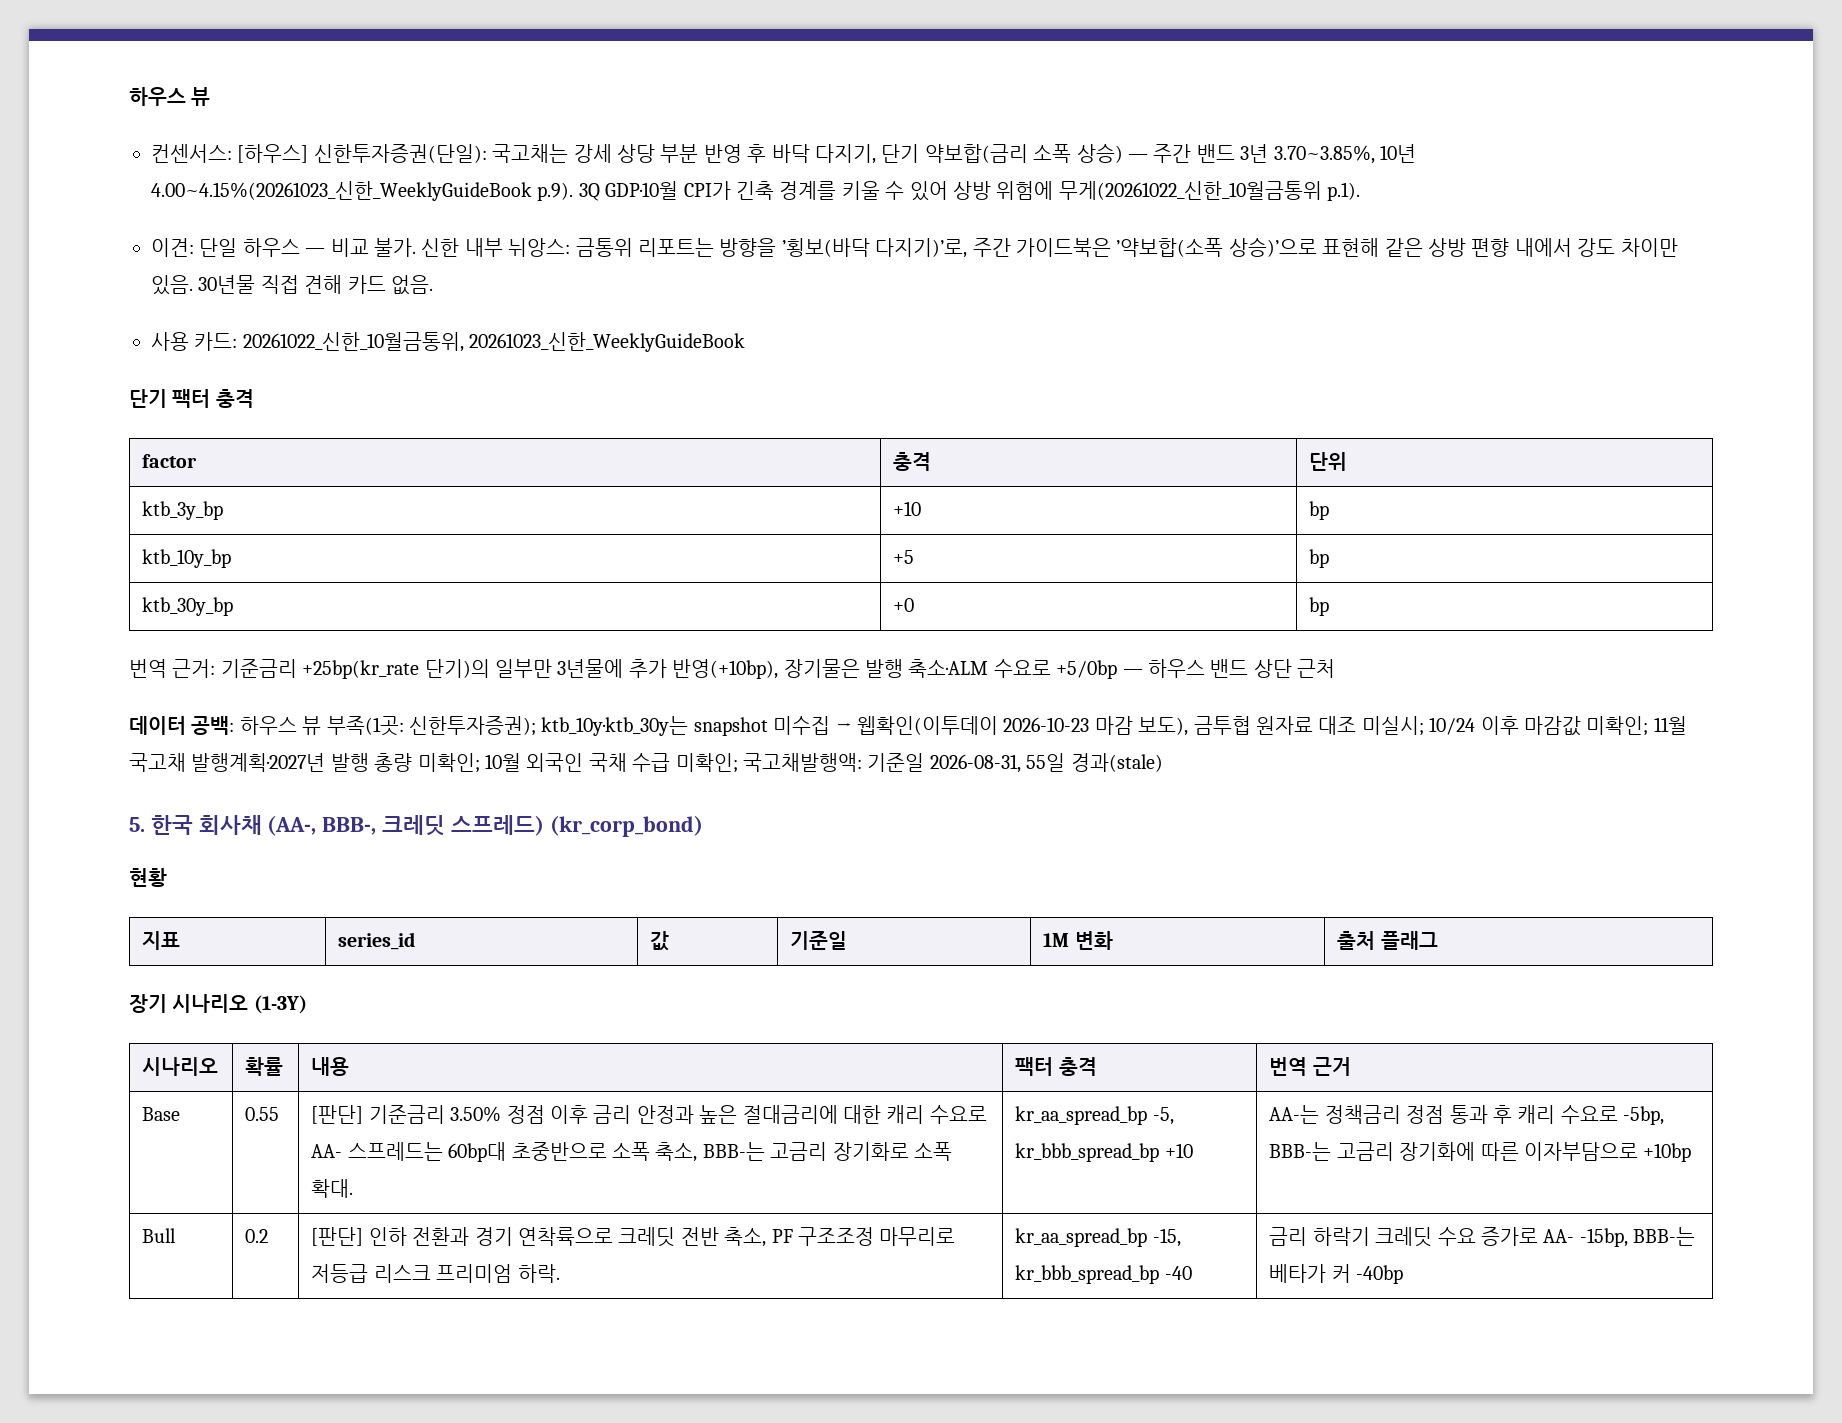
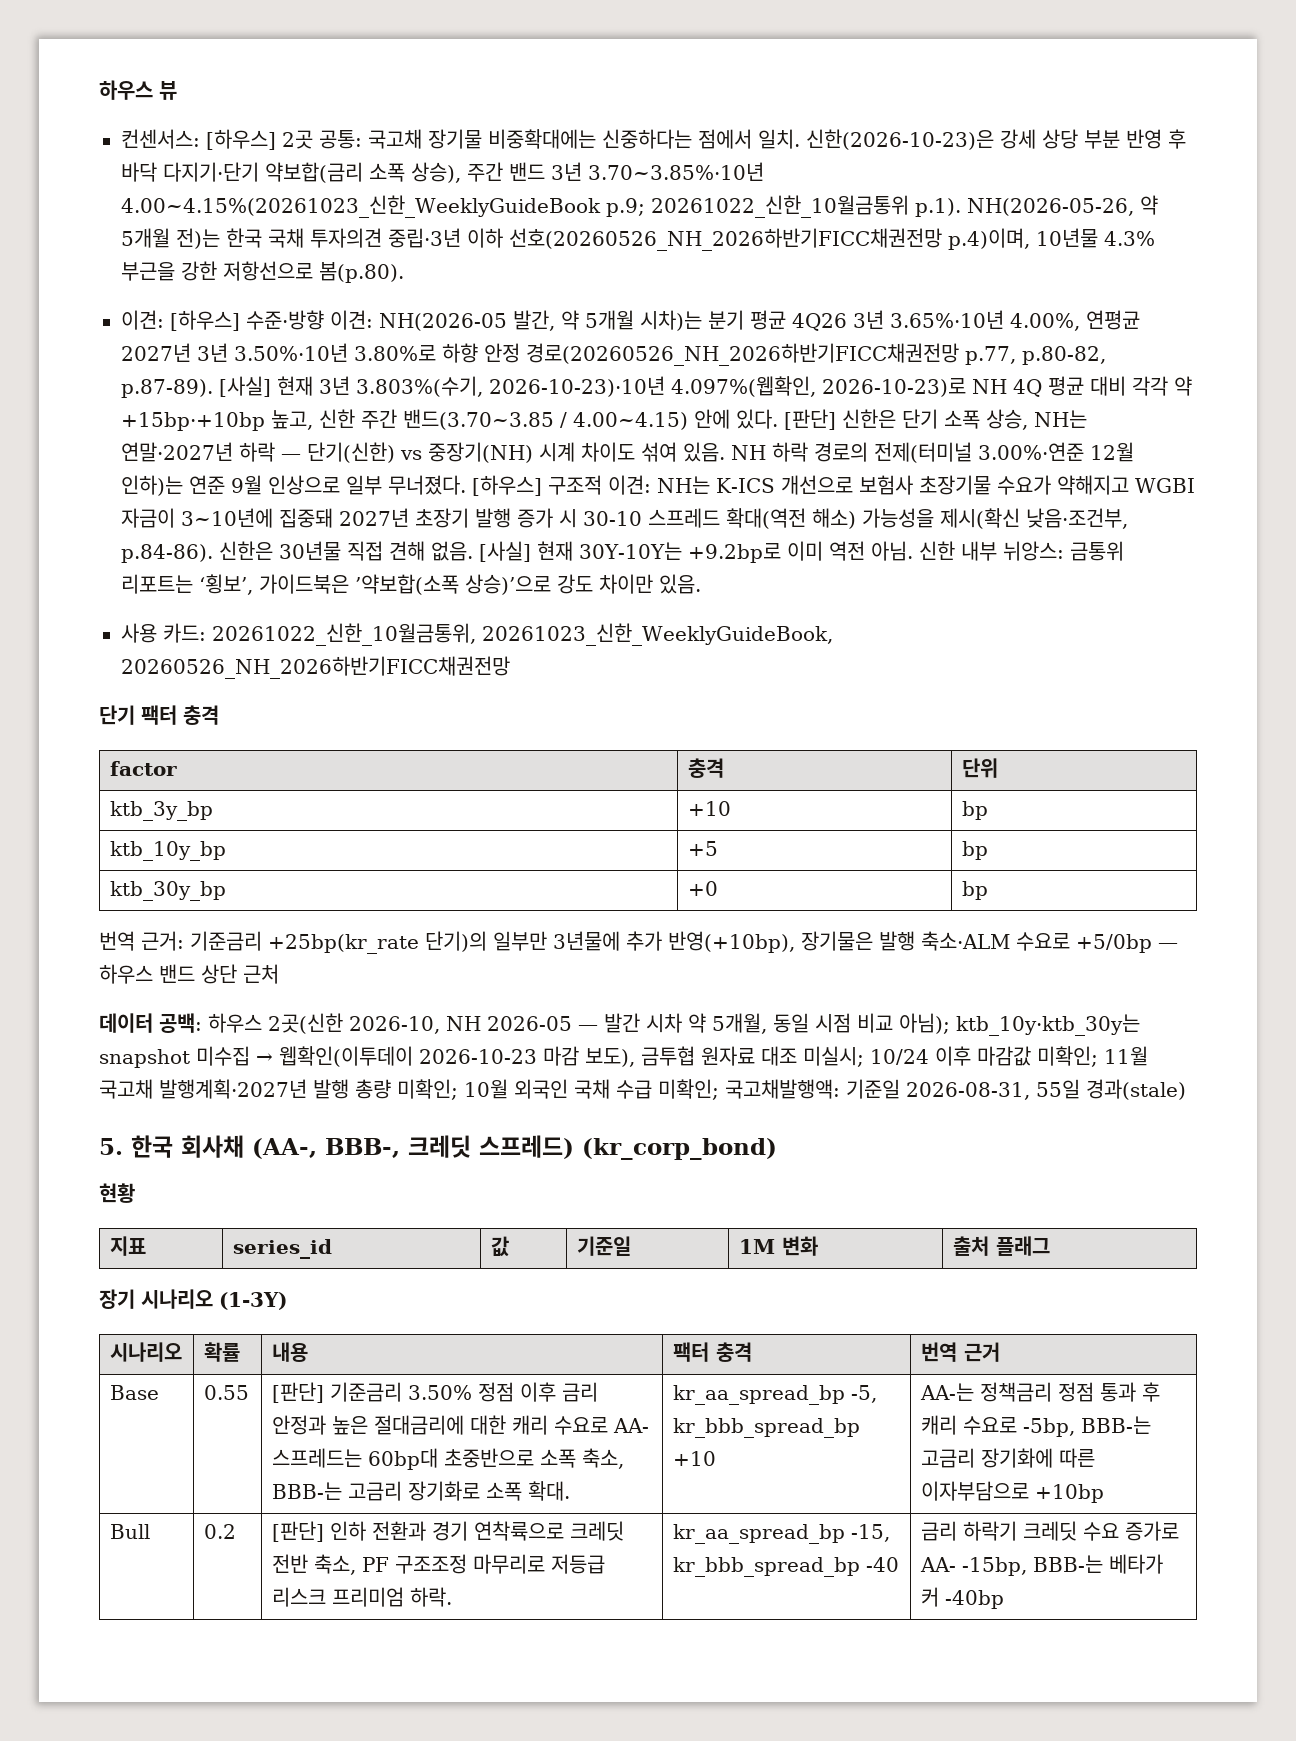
[313,144,569,163] 신한투자증권(단일): 국고채는 -> [282,129,994,150] 2곳 공통: 국고채 장기물 비중확대에는 신중하다는 점에서 일치. 신한(2026-10-23)은
[814,143,1417,164] [151,181,1361,201] [151,238,416,257] 다지기, 단기 약보합(금리 소폭 상승) — 주간 밴드 3년 3.70~3.85%, 10년 4.00~4.15%(20261023_신한_WeeklyGuideBook p.9). 3Q GDP·10월 CPI가 긴축 경계를 키울 수 있어 상방 위험에 무게(20261022_신한_10월금통위 p.1). // 이견: 단일 하우스 — 비교 불가. -> [163,162,764,183] [121,195,1158,218] [121,228,1155,251] [121,261,404,283] [121,310,1140,331] [121,343,1106,366] [121,376,1192,398] [121,409,1087,431] [121,442,1134,463] [121,475,1195,496] [121,508,1128,529] [121,541,913,563] 다지기·단기 약보합(금리 소폭 상승), 주간 밴드 3년 3.70~3.85%·10년 4.00~4.15%(20261023_신한_WeeklyGuideBook p.9; 20261022_신한_10월금통위 p.1). NH(2026-05-26, 약 5개월 전)는 한국 국채 투자의견 중립·3년 이하 선호(20260526_NH_2026하반기FICC채권전망 p.4)이며, 10년물 4.3% 부근을 강한 저항선으로 봄(p.80). // 이견: [하우스] 수준·방향 이견: NH(2026-05 발간, 약 5개월 시차)는 분기 평균 4Q26 3년 3.65%·10년 4.00%, 연평균 2027년 3년 3.50%·10년 3.80%로 하향 안정 경로(20260526_NH_2026하반기FICC채권전망 p.77, p.80-82, p.87-89). [사실] 현재 3년 3.803%(수기, 2026-10-23)·10년 4.097%(웹확인, 2026-10-23)로 NH 4Q 평균 대비 각각 약 +15bp·+10bp 높고, 신한 주간 밴드(3.70~3.85 / 4.00~4.15) 안에 있다. [판단] 신한은 단기 소폭 상승, NH는 연말·2027년 하락 — 단기(신한) vs 중장기(NH) 시계 차이도 섞여 있음. NH 하락 경로의 전제(터미널 3.00%·연준 12월 인하)는 연준 9월 인상으로 일부 무너졌다. [하우스] 구조적 이견: NH는 K-ICS 개선으로 보험사 초장기물 수요가 약해지고 WGBI 자금이 3~10년에 집중돼 2027년 초장기 발행 증가 시 30-10 스프레드 확대(역전 해소) 가능성을 제시(확신 낮음·조건부, p.84-86). 신한은 30년물 직접 견해 없음. [사실] 현재 30Y-10Y는 +9.2bp로 이미 역전 아님.
[719,237,1678,258] [151,275,433,295] 방향을 ’횡보(바닥 다지기)’로, 주간 가이드북은 ’약보합(소폭 상승)’으로 표현해 같은 상방 편향 내에서 강도 차이만 있음. 30년물 직접 견해 카드 없음. -> [199,574,701,595] ‘횡보’, 가이드북은 ’약보합(소폭 상승)’으로 강도 차이만 있음.
[469,332,746,352] 20261023_신한_WeeklyGuideBook -> [482,623,833,646] [121,656,510,679] 20261023_신한_WeeklyGuideBook, 20260526_NH_2026하반기FICC채권전망
[302,716,536,736] 뷰 부족(1곳: 신한투자증권); -> [268,1013,950,1034] 2곳(신한 2026-10, NH 2026-05 — 발간 시차 약 5개월, 동일 시점 비교 아님);

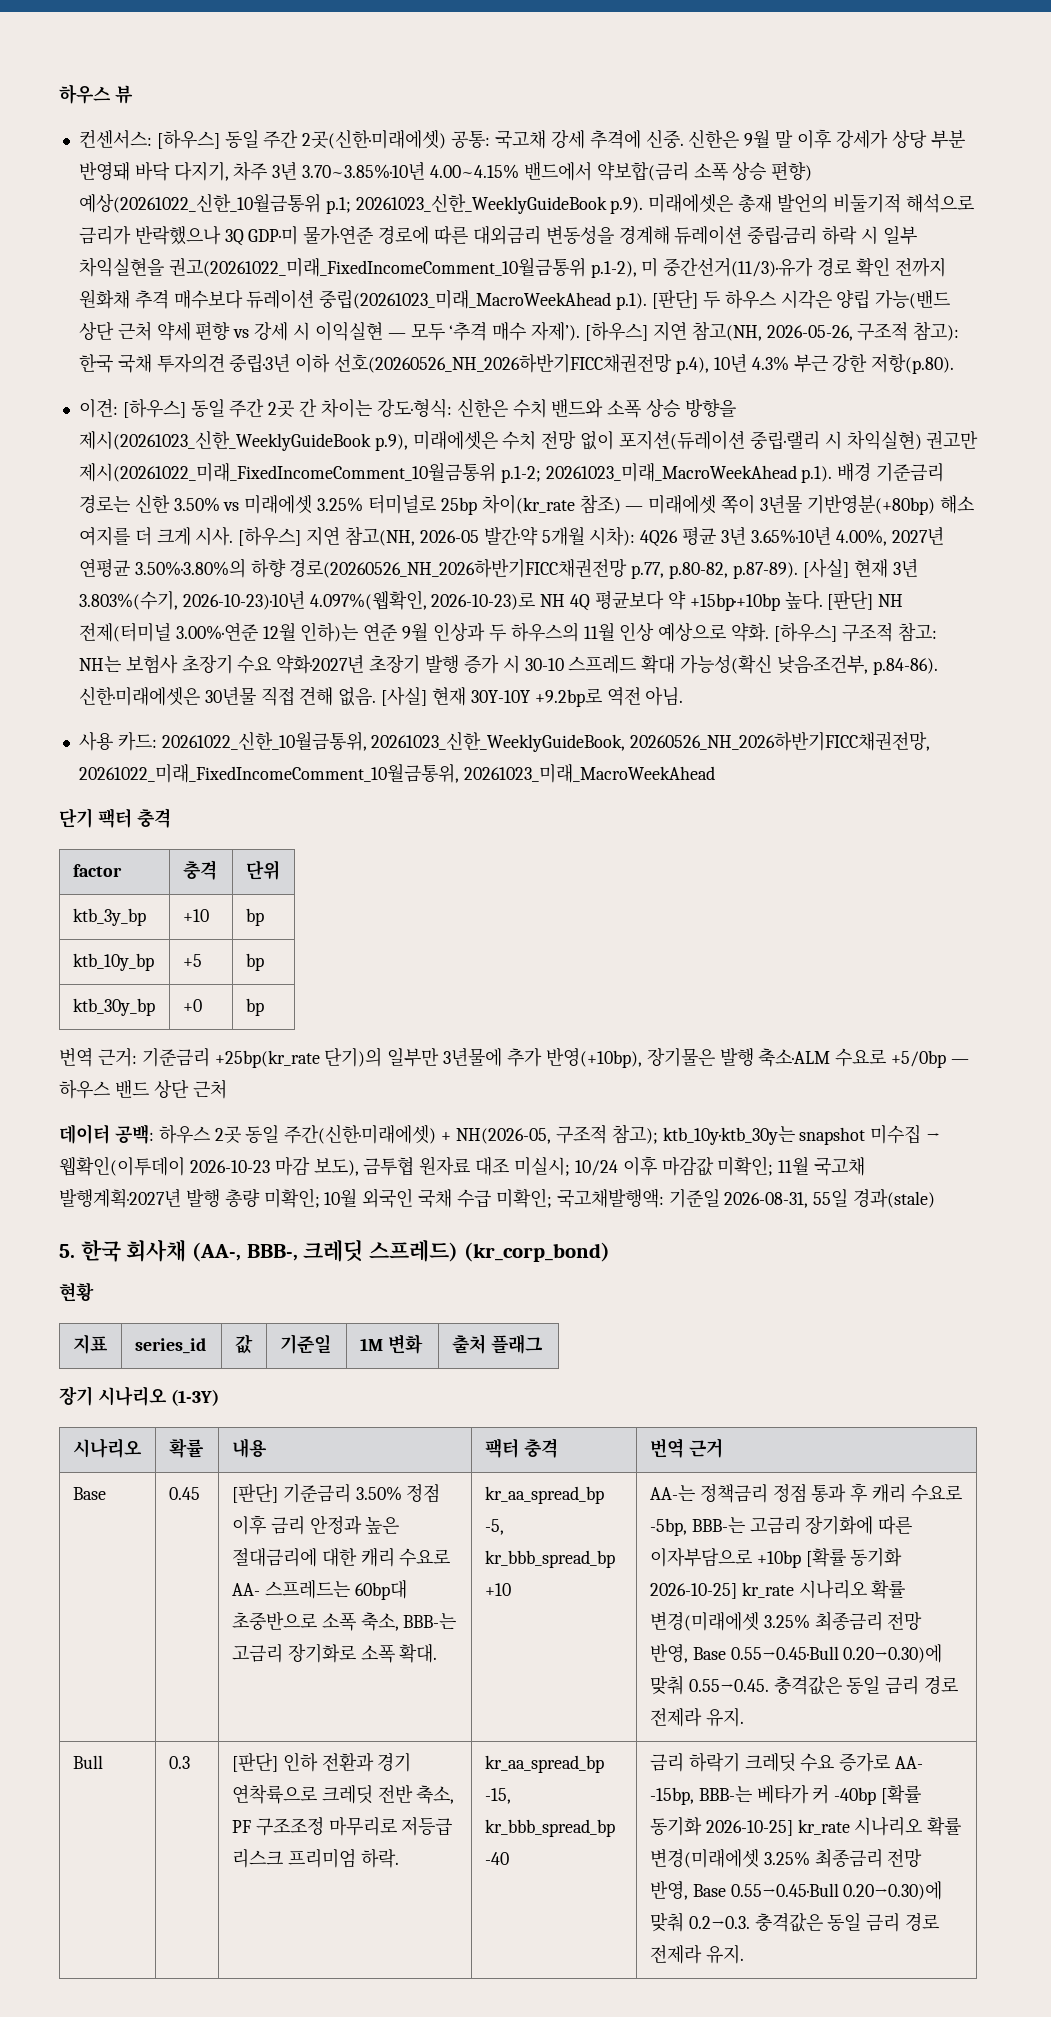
[282,129,1186,150] [121,162,764,183] [121,195,1158,218] [121,228,220,249] 2곳 공통: 국고채 장기물 비중확대에는 신중하다는 점에서 일치. 신한(2026-10-23)은 강세 상당 부분 반영 후 바닥 다지기·단기 약보합(금리 소폭 상승), 주간 밴드 3년 3.70~3.85%·10년 4.00~4.15%(20261023_신한_WeeklyGuideBook p.9; 20261022_신한_10월금통위 p.1). NH(2026-05-26, 약 5개월 전)는 -> [224,129,965,149] [78,161,813,181] [78,193,974,214] [78,225,917,246] [78,257,946,278] [78,289,951,310] [78,321,960,341] 동일 주간 2곳(신한·미래에셋) 공통: 국고채 강세 추격에 신중. 신한은 9월 말 이후 강세가 상당 부분 반영돼 바닥 다지기, 차주 3년 3.70~3.85%·10년 4.00~4.15% 밴드에서 약보합(금리 소폭 상승 편향) 예상(20261022_신한_10월금통위 p.1; 20261023_신한_WeeklyGuideBook p.9). 미래에셋은 총재 발언의 비둘기적 해석으로 금리가 반락했으나 3Q GDP·미 물가·연준 경로에 따른 대외금리 변동성을 경계해 듀레이션 중립·금리 하락 시 일부 차익실현을 권고(20261022_미래_FixedIncomeComment_10월금통위 p.1-2), 미 중간선거(11/3)·유가 경로 확인 전까지 원화채 추격 매수보다 듀레이션 중립(20261023_미래_MacroWeekAhead p.1). [판단] 두 하우스 시각은 양립 가능(밴드 상단 근처 약세 편향 vs 강세 시 이익실현 — 모두 ‘추격 매수 자제’). [하우스] 지연 참고(NH, 2026-05-26, 구조적 참고):
[948,228,1155,250] [121,261,404,283] [121,310,1140,331] [121,343,520,363] p.4)이며, 10년물 4.3% 부근을 강한 저항선으로 봄(p.80). // 이견: [하우스] 수준·방향 이견: NH(2026-05 발간, 약 5개월 시차)는 분기 평균 4Q26 3년 3.65%·10년 4.00%, 연평균 2027년 3년 3.50%·10년 3.80%로 하향 안정 -> [675,353,955,374] [78,398,736,418] [78,430,979,451] [78,463,945,483] [78,494,974,515] [78,526,944,547] [78,558,286,578] p.4), 10년 4.3% 부근 강한 저항(p.80). // 이견: [하우스] 동일 주간 2곳 간 차이는 강도·형식: 신한은 수치 밴드와 소폭 상승 방향을 제시(20261023_신한_WeeklyGuideBook p.9), 미래에셋은 수치 전망 없이 포지션(듀레이션 중립·랠리 시 차익실현) 권고만 제시(20261022_미래_FixedIncomeComment_10월금통위 p.1-2; 20261023_미래_MacroWeekAhead p.1). 배경 기준금리 경로는 신한 3.50% vs 미래에셋 3.25% 터미널로 25bp 차이(kr_rate 참조) — 미래에셋 쪽이 3년물 기반영분(+80bp) 해소 여지를 더 크게 시사. [하우스] 지연 참고(NH, 2026-05 발간·약 5개월 시차): 4Q26 평균 3년 3.65%·10년 4.00%, 2027년 연평균 3.50%·3.80%의 하향
[1048,376,1192,396] [121,409,1087,431] [121,442,868,463] 평균 대비 각각 약 +15bp·+10bp 높고, 신한 주간 밴드(3.70~3.85 / 4.00~4.15) 안에 있다. [판단] 신한은 단기 소폭 상승, NH는 연말·2027년 하락 — 단기(신한) vs 중장기(NH) 시계 차이도 섞여 있음. NH 하락 경로의 -> [594,590,904,611] 평균보다 약 +15bp·+10bp 높다. [판단] NH
[268,475,1195,496] [121,508,409,528] 인상으로 일부 무너졌다. [하우스] 구조적 이견: NH는 K-ICS 개선으로 보험사 초장기물 수요가 약해지고 WGBI 자금이 3~10년에 집중돼 2027년 -> [432,622,937,642] [78,654,365,674] 인상과 두 하우스의 11월 인상 예상으로 약화. [하우스] 구조적 참고: NH는 보험사 초장기 수요 약화·2027년
[726,508,1020,529] 확대(역전 해소) 가능성을 제시(확신 -> [641,655,773,674] 확대 가능성(확신
[219,541,273,560] 신한은 -> [78,687,200,706] 신한·미래에셋은
[579,541,823,563] 30Y-10Y는 +9.2bp로 이미 -> [470,688,602,707] 30Y-10Y +9.2bp로
[918,541,1124,561] [121,574,701,595] 신한 내부 뉘앙스: 금통위 리포트는 ‘횡보’, 가이드북은 ’약보합(소폭 상승)’으로 강도 차이만 있음. -> (684, 696) none
[121,656,510,679] 20260526_NH_2026하반기FICC채권전망 -> [630,731,931,751] [78,764,715,783] 20260526_NH_2026하반기FICC채권전망, 20261022_미래_FixedIncomeComment_10월금통위, 20261023_미래_MacroWeekAhead
[268,1013,950,1034] 2곳(신한 2026-10, NH 2026-05 — 발간 시차 약 5개월, 동일 시점 비교 아님); -> [214,1124,658,1144] 2곳 동일 주간(신한·미래에셋) + NH(2026-05, 구조적 참고);
[203,1385,249,1400] 0.55 -> [168,1487,200,1500] 0.45
(1104, 1493) none -> [805,1548,903,1567] [649,1580,906,1599] [649,1611,923,1631] [649,1644,943,1663] [649,1675,959,1695] [649,1707,744,1727] [확률 동기화 2026-10-25] kr_rate 시나리오 확률 변경(미래에셋 3.25% 최종금리 전망 반영, Base 0.55→0.45·Bull 0.20→0.30)에 맞춰 0.55→0.45. 충격값은 동일 금리 경로 전제라 유지.
[203,1524,236,1539] 0.2 -> [168,1756,190,1769] 0.3
(1004, 1599) none -> [881,1785,922,1804] [649,1817,962,1836] [649,1848,923,1868] [649,1881,943,1900] [649,1912,940,1932] [649,1944,744,1964] [확률 동기화 2026-10-25] kr_rate 시나리오 확률 변경(미래에셋 3.25% 최종금리 전망 반영, Base 0.55→0.45·Bull 0.20→0.30)에 맞춰 0.2→0.3. 충격값은 동일 금리 경로 전제라 유지.

